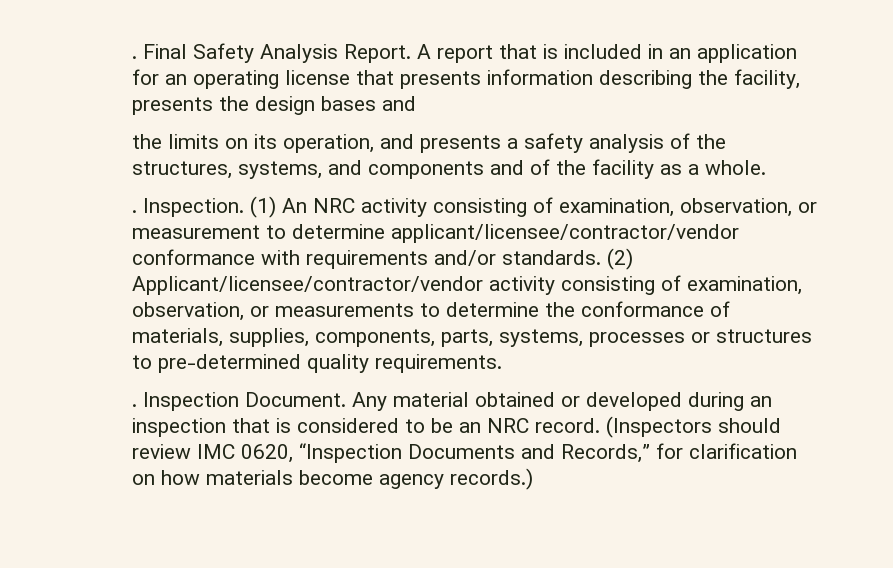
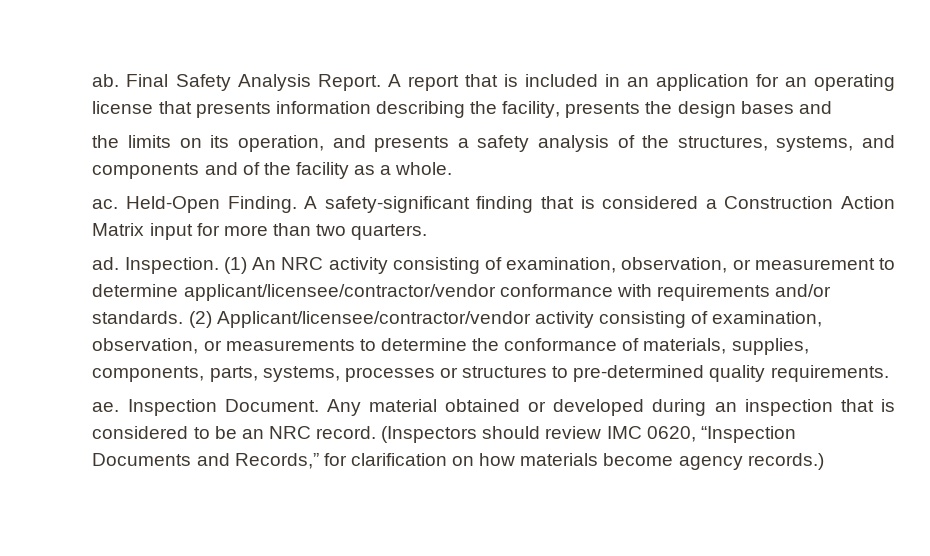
[132,56,138,59] . -> [92,74,120,87] ab.
[132,210,138,213] . -> [92,196,896,213] [92,223,428,240] [92,257,120,270] ac. Held-Open Finding. A safety-significant finding that is considered a Construction Action Matrix input for more than two quarters. // ad.
[132,404,138,407] . -> [92,402,120,412] ae.

